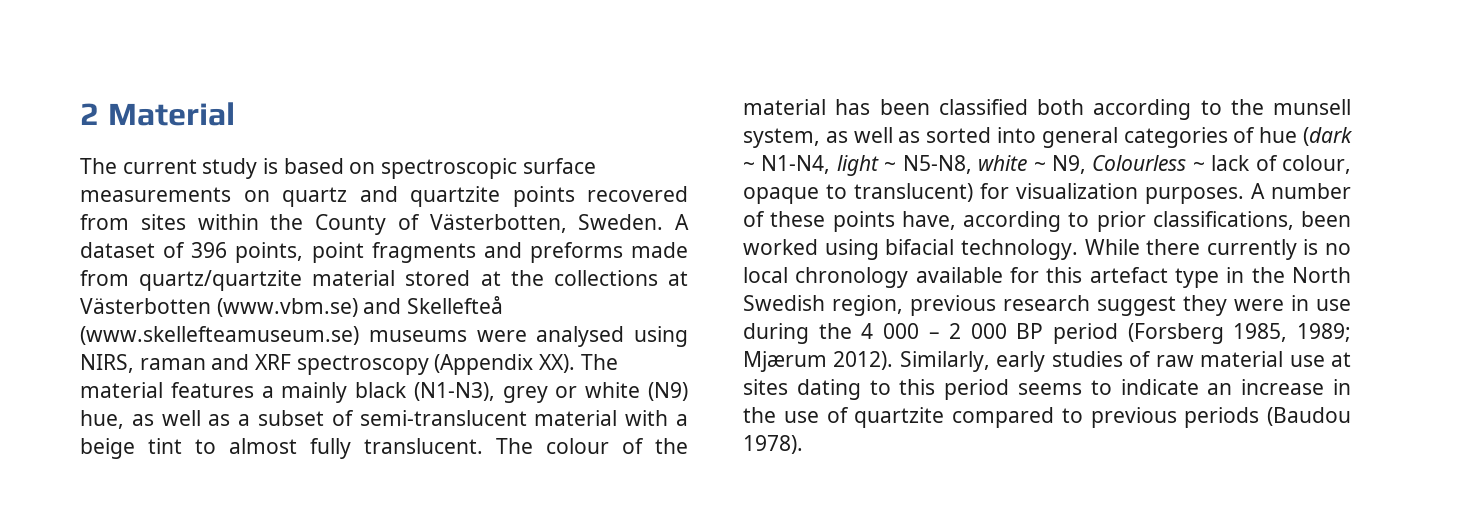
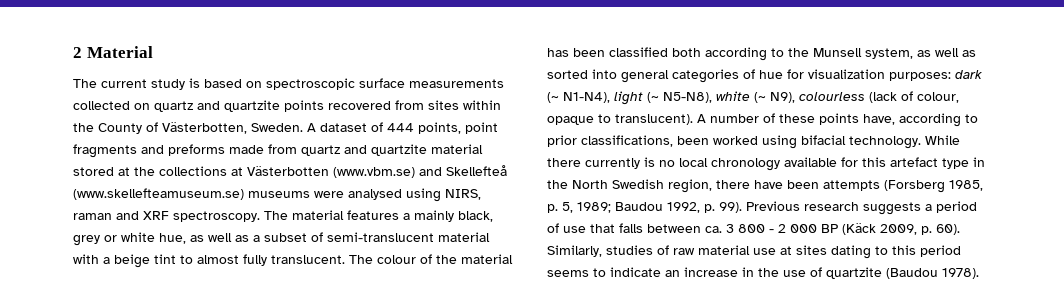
(231, 194) none -> [73,101,130,110] collected
[191,242,228,258] 396 -> [387,123,414,132] 444
[139,270,303,291] quartz/quartzite -> [301,144,427,156] quartz and quartzite
[296,354,576,375] spectroscopy (Appendix XX). -> [173,211,260,222] spectroscopy.
[355,382,495,401] black (N1-N3), -> [458,211,493,222] black,
[648,382,688,401] (N9) -> (155, 237) none
[1273,99,1351,115] munsell -> [813,48,862,57] Munsell
[1303,127,1353,146] [743,155,1351,176] [743,183,1244,204] (dark ~ N1-N4, light ~ N5-N8, white ~ N9, Colourless ~ lack of colour, opaque to translucent) for visualization purposes. -> [787,69,982,81] [547,91,959,105] [547,114,693,125] for visualization purposes: dark (~ N1-N4), light (~ N5-N8), white (~ N9), colourless (lack of colour, opaque to translucent).
[910,295,1351,316] [743,323,1351,344] [743,351,1046,372] previous research suggest they were in use during the 4 000 – 2 000 BP period (Forsberg 1985, 1989; Mjærum 2012). Similarly, early -> [716,180,983,193] [547,201,977,215] [547,223,960,235] [547,245,602,257] there have been attempts (Forsberg 1985, p. 5, 1989; Baudou 1992, p. 99). Previous research suggests a period of use that falls between ca. 3 800 - 2 000 BP (Käck 2009, p. 60). Similarly,
[952,407,1260,428] compared to previous periods -> (882, 273) none

